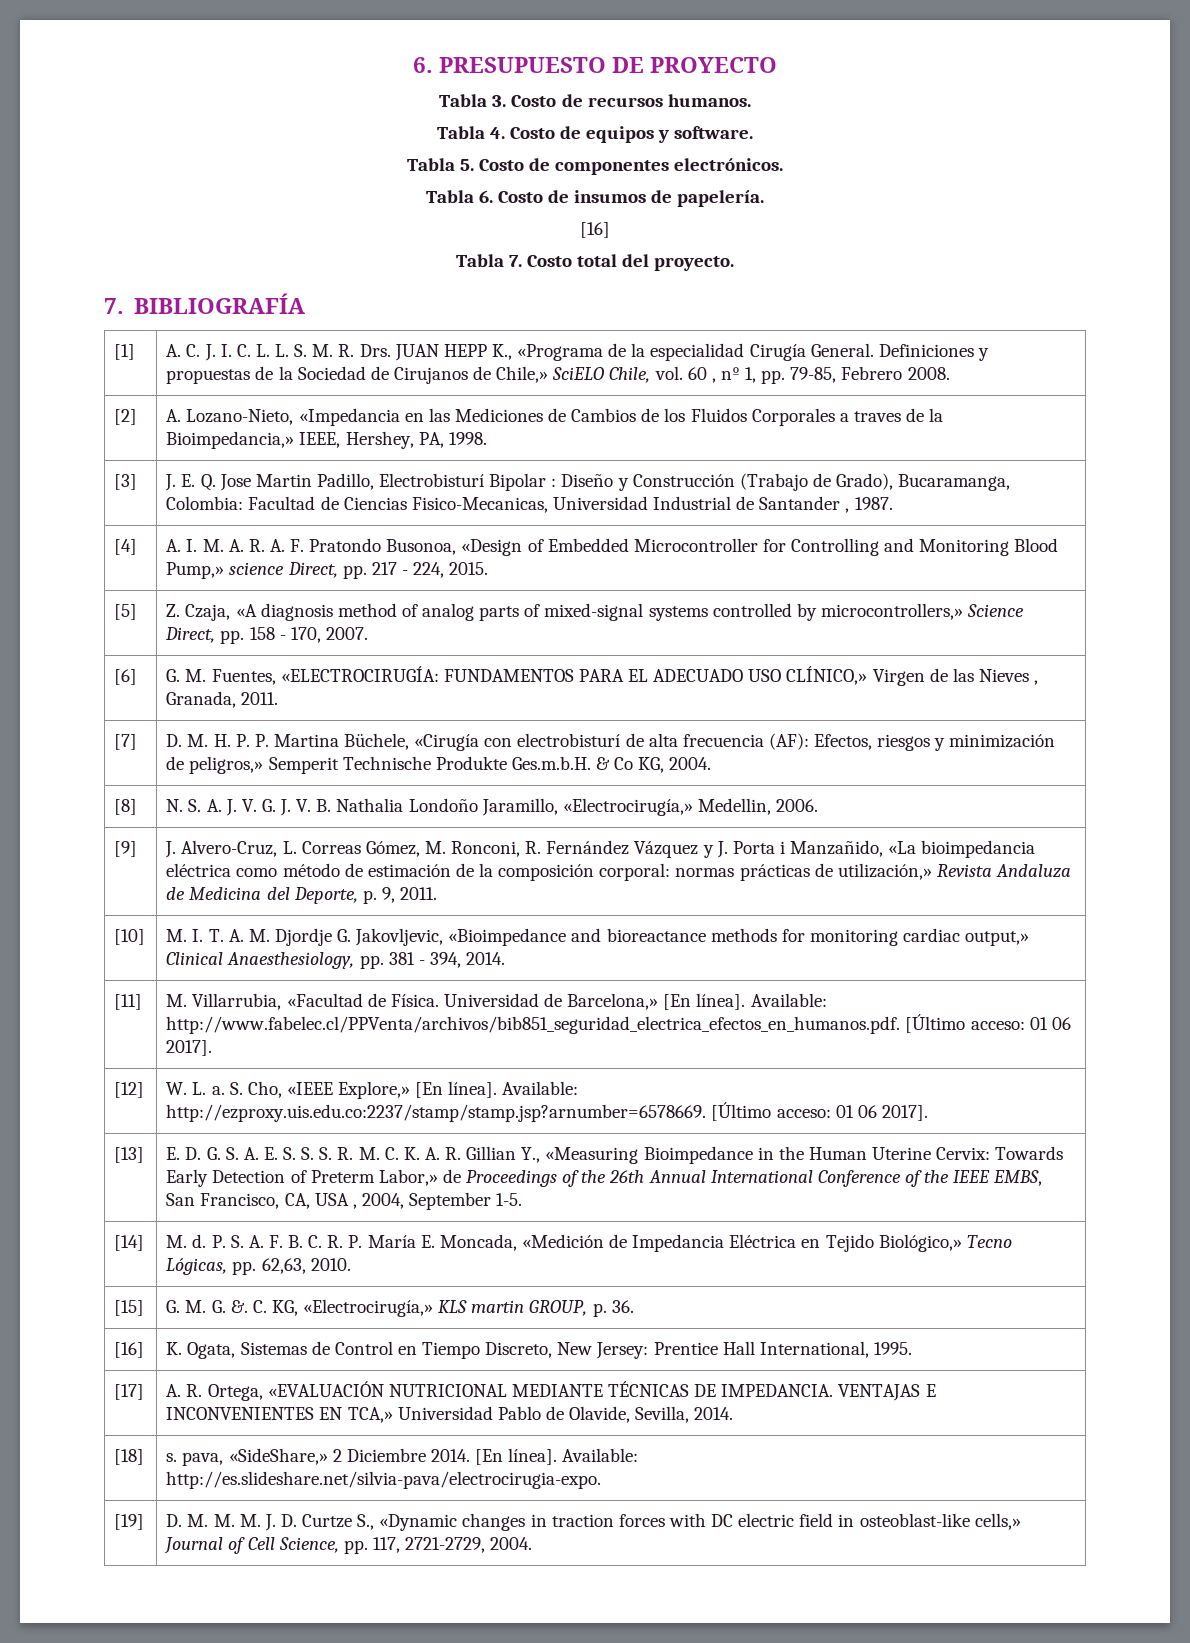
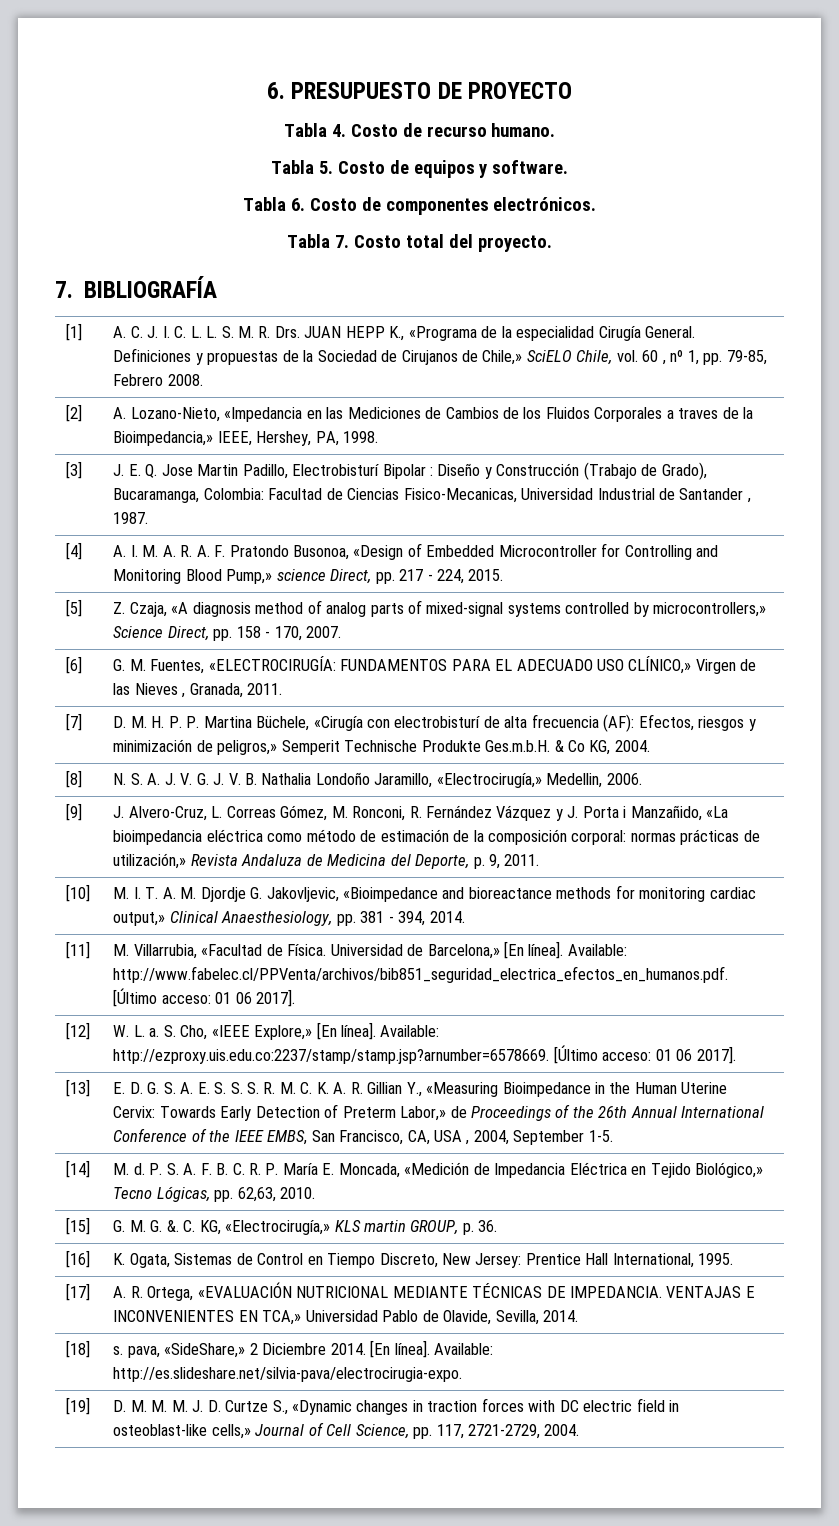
[492,94,751,107] [436,126,505,139] 3. Costo de recursos humanos. // Tabla 4. -> [331,123,556,137] [270,160,333,174] 4. Costo de recurso humano. // Tabla 5.
[459,159,474,171] 5. -> [290,198,305,211] 6.
[425,190,765,207] [580,222,610,238] // Tabla 6. Costo de insumos de papelería. // [16] -> (597, 204) none

